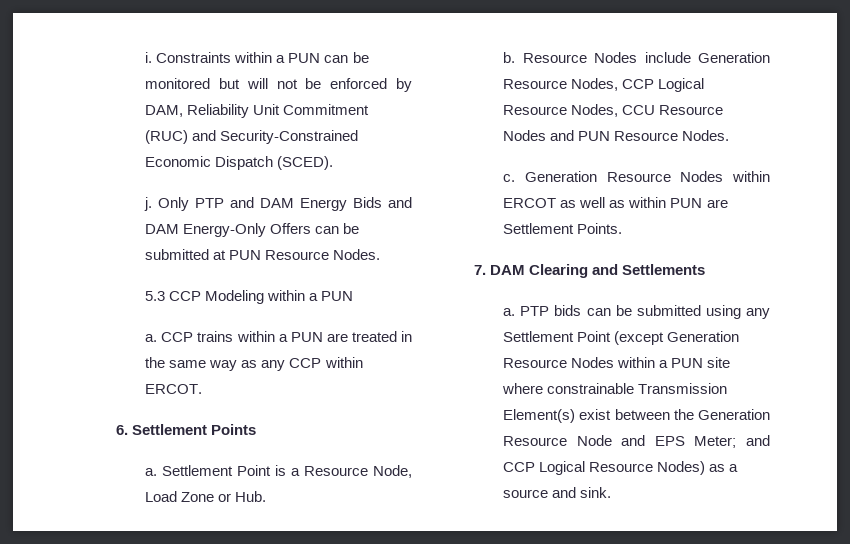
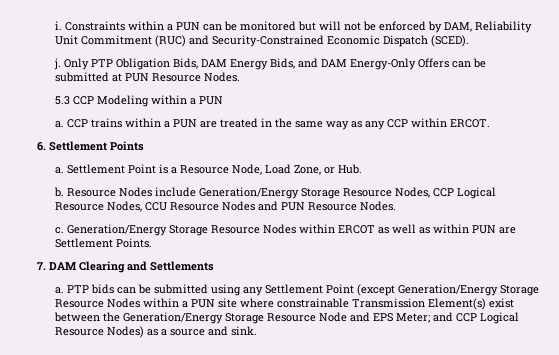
[230,197,255,208] and -> [116,58,199,70] Obligation Bids,
[353,197,383,208] Bids -> [270,58,296,69] Bids,
[181,492,215,502] Zone -> [294,165,322,175] Zone,
[698,52,770,63] Generation -> [199,187,341,199] Generation/Energy Storage
[524,171,597,182] Generation -> [67,224,209,236] Generation/Energy Storage
[667,331,740,342] Generation -> [398,284,540,296] Generation/Energy Storage
[698,409,770,420] Generation -> [123,312,265,324] Generation/Energy Storage

